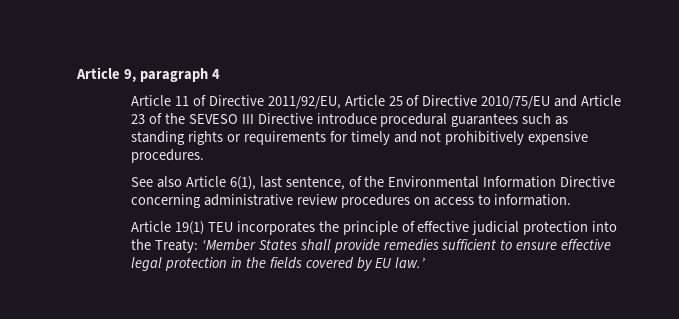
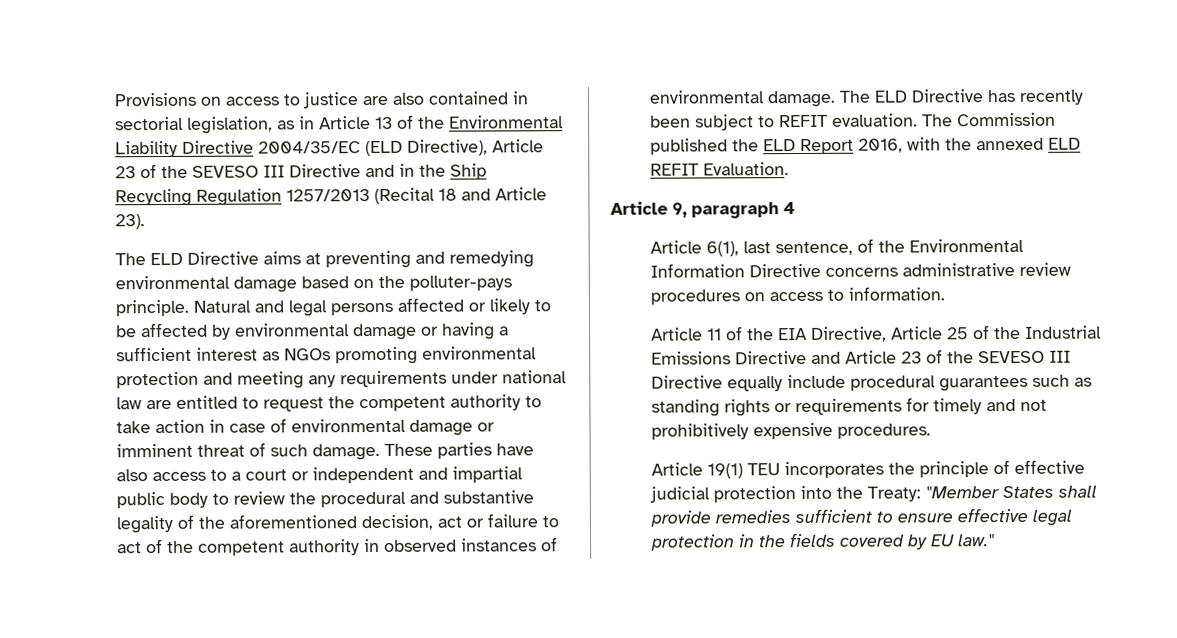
[76,67,220,82] [131,95,551,109] Article 9, paragraph 4 // Article 11 of Directive 2011/92/EU, Article 25 of Directive 2010/75/EU -> [114,91,529,109] [115,114,565,134] [115,139,545,158] [115,163,488,180] [115,187,548,207] [115,214,146,230] [115,250,535,269] [115,275,513,293] [115,297,552,317] [116,322,510,341] [116,346,538,365] [116,370,568,389] [116,394,543,412] [116,418,496,436] [116,442,535,461] [116,466,524,484] [116,490,535,509] [116,513,560,534] [117,537,559,556] [649,89,1084,108] [650,112,1057,131] [650,137,1082,155] [650,162,790,176] [610,201,795,219] [650,238,1025,257] [650,262,1072,278] [650,286,946,305] [651,325,1103,342] [651,350,808,365] Provisions on access to justice are also contained in sectorial legislation, as in Article 13 of the Environmental Liability Directive 2004/35/EC (ELD Directive), Article 23 of the SEVESO III Directive and in the Ship Recycling Regulation 1257/2013 (Recital 18 and Article 23). // The ELD Directive aims at preventing and remedying environmental damage based on the polluter-pays principle. Natural and legal persons affected or likely to be affected by environmental damage or having a sufficient interest as NGOs promoting environmental protection and meeting any requirements under national law are entitled to request the competent authority to take action in case of environmental damage or imminent threat of such damage. These parties have also access to a court or independent and impartial public body to review the procedural and substantive legality of the aforementioned decision, act or failure to act of the competent authority in observed instances of environmental damage. The ELD Directive has recently been subject to REFIT evaluation. The Commission published the ELD Report 2016, with the annexed ELD REFIT Evaluation. // Article 9, paragraph 4 // Article 6(1), last sentence, of the Environmental Information Directive concerns administrative review procedures on access to information. // Article 11 of the EIA Directive, Article 25 of the Industrial Emissions Directive
[316,113,377,125] introduce -> [727,374,847,392] equally include
[131,176,616,190] [131,194,572,208] // See also Article 6(1), last sentence, of the Environmental Information Directive concerning administrative review procedures on access to information. -> (932, 431) none
[201,239,256,251] ‘Member -> [925,486,1000,499] "Member
[395,257,426,268] law.’ -> [958,534,996,547] law."

